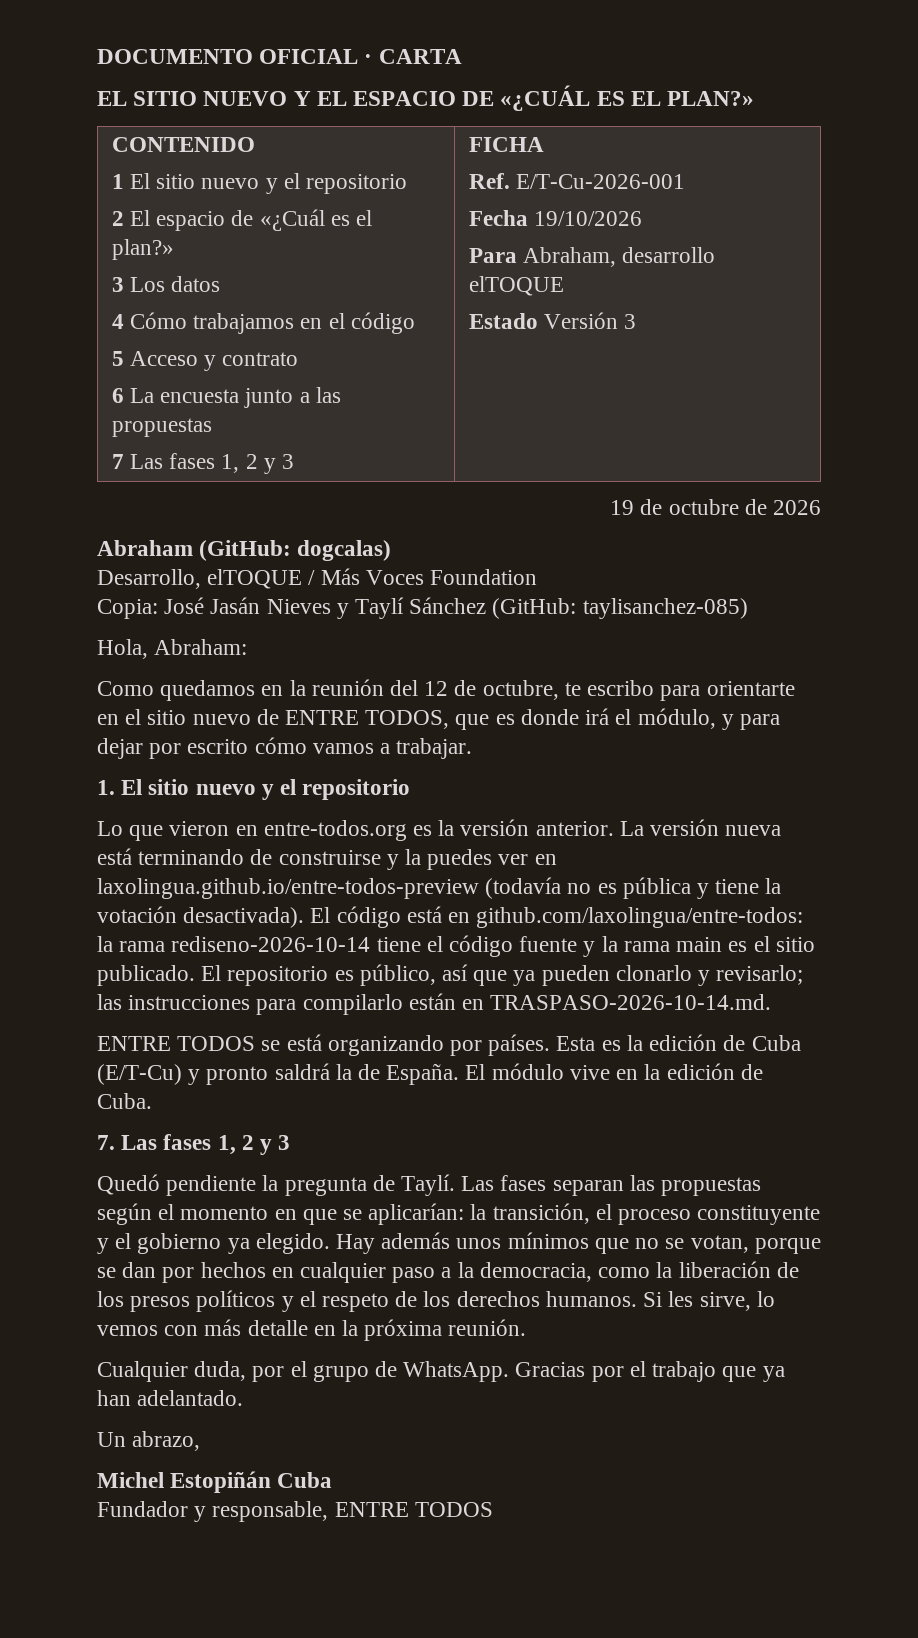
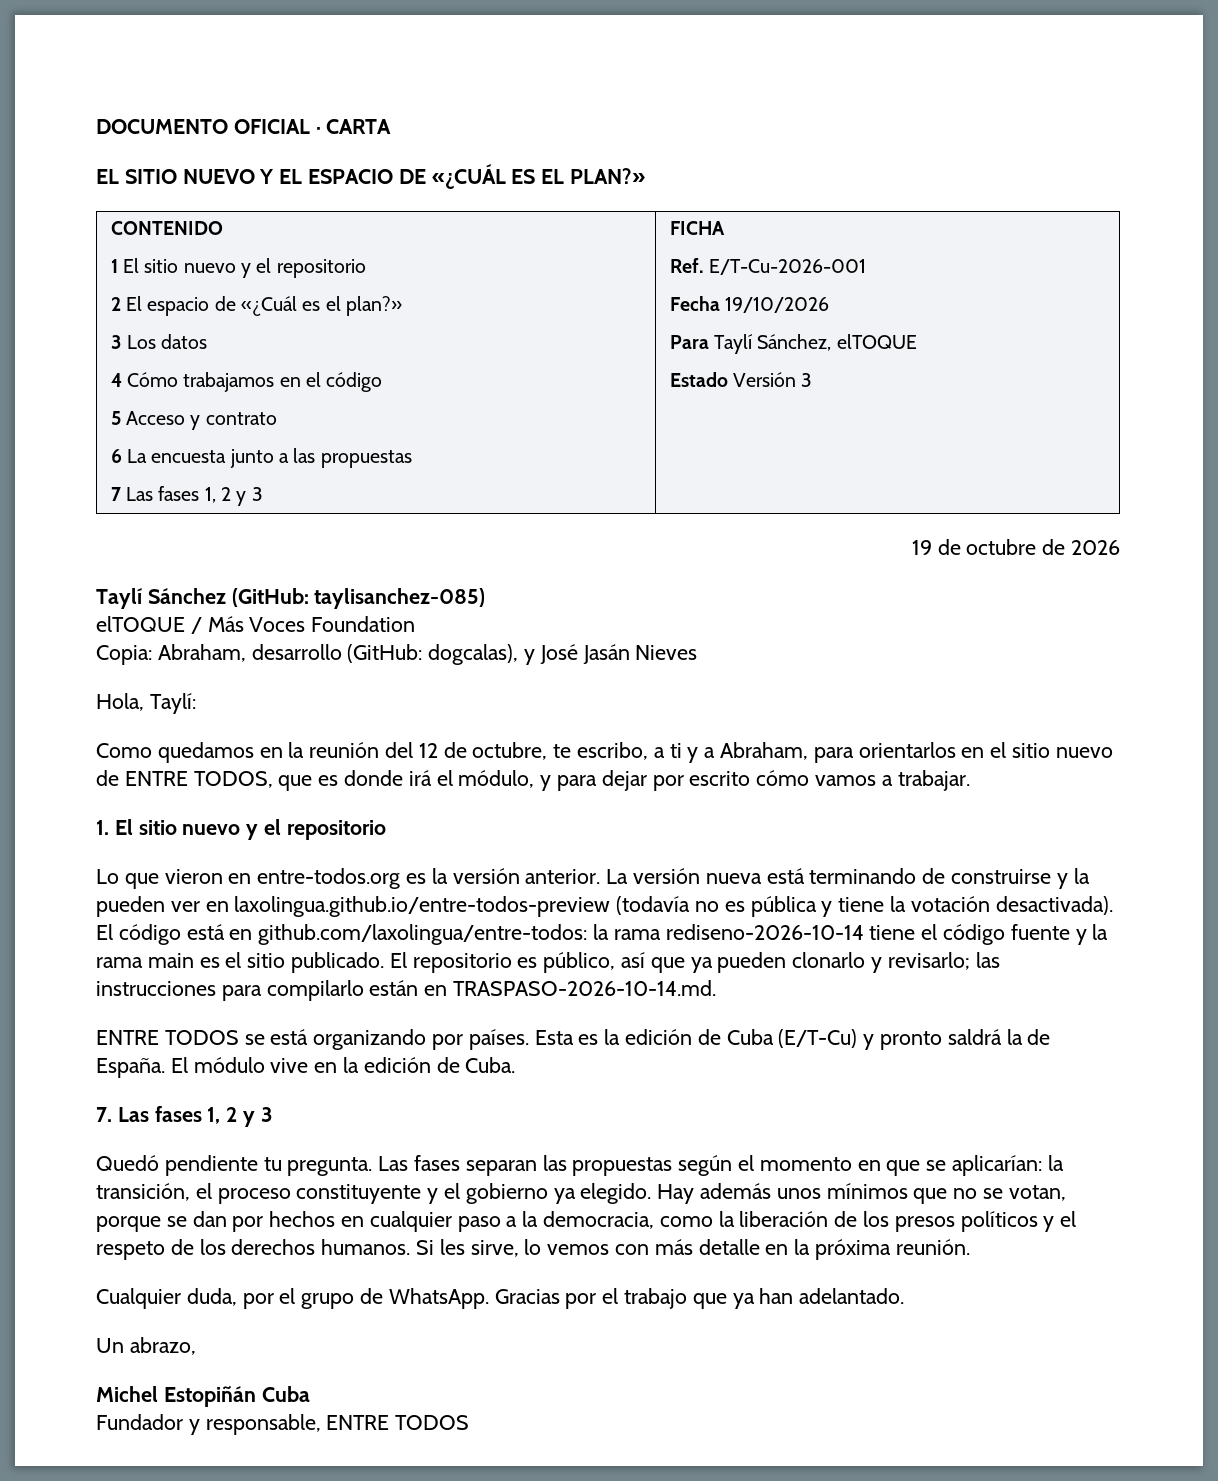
[522,247,716,267] Abraham, desarrollo -> [714,334,832,354] Taylí Sánchez,
[97,540,392,561] [97,569,201,589] Abraham (GitHub: dogcalas) // Desarrollo, -> [96,588,486,609] Taylí Sánchez (GitHub: taylisanchez-085) //
[164,597,748,619] José Jasán Nieves y Taylí Sánchez (GitHub: taylisanchez-085) -> [157,644,698,665] Abraham, desarrollo (GitHub: dogcalas), y José Jasán Nieves
[154,639,248,655] Abraham: -> [149,693,196,714] Taylí:
[587,680,795,701] escribo para orientarte -> [577,742,956,763] escribo, a ti y a Abraham, para orientarlos
[427,849,493,870] puedes -> [96,896,165,917] pueden
[262,1174,456,1196] la pregunta de Taylí. -> [263,1157,373,1176] tu pregunta.

